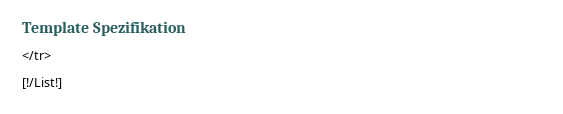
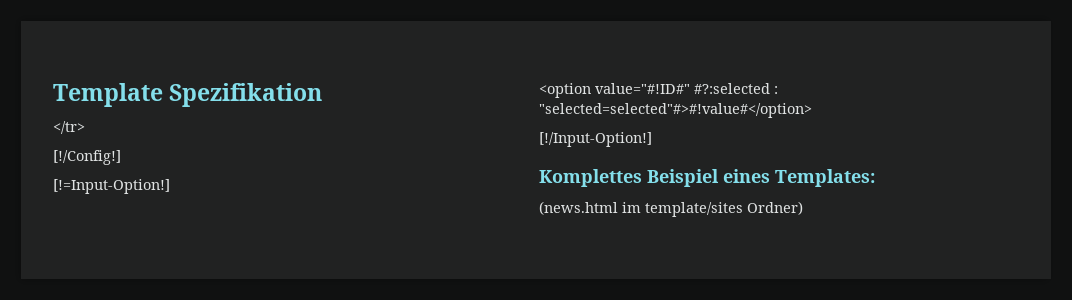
[22,77,62,89] [!/List!] -> [53,150,121,165] [53,179,170,194] [539,83,778,98] [539,103,812,118] [539,132,652,147] [539,169,875,187] [539,201,803,217] [!/Config!] // [!=Input-Option!] // <option value="#!ID#" #?:selected : "selected=selected"#>#!value#</option> // [!/Input-Option!] // Komplettes Beispiel eines Templates: // (news.html im template/sites Ordner)

